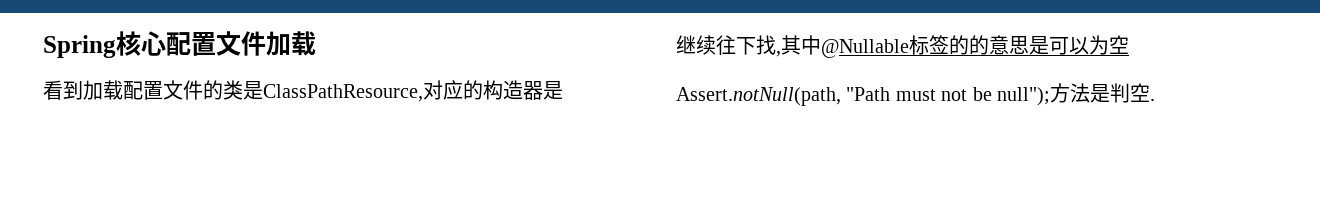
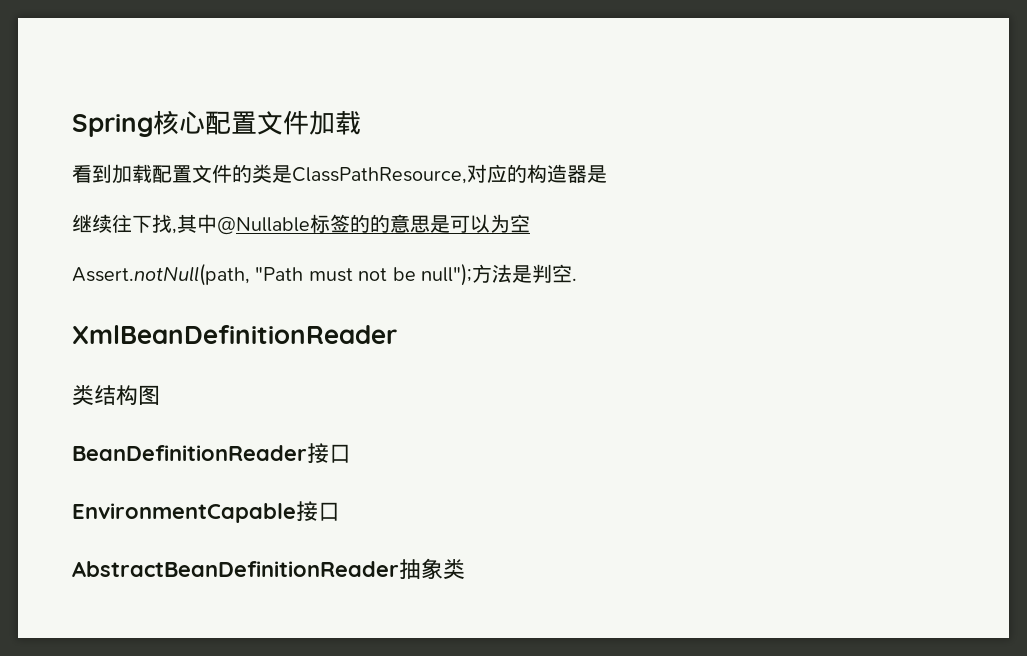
(1155, 99) none -> [72,325,397,344] [72,385,160,405] [72,443,351,463] [72,501,340,523] [72,558,465,579] // XmlBeanDefinitionReader // 类结构图 // BeanDefinitionReader接口 // EnvironmentCapable接口 // AbstractBeanDefinitionReader抽象类

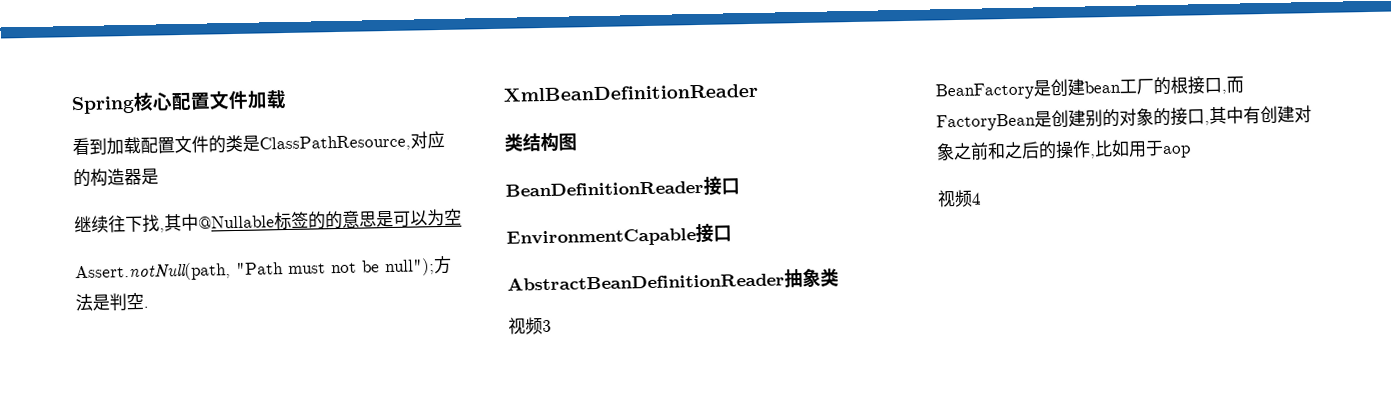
(465, 569) none -> [508,317,552,335] [935,76,1244,101] [936,105,1312,132] [936,139,1191,161] [937,189,982,208] // 视频3 // BeanFactory是创建bean工厂的根接口,而FactoryBean是创建别的对象的接口,其中有创建对象之前和之后的操作,比如用于aop // 视频4

